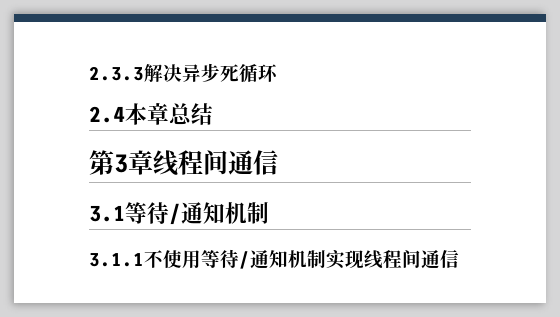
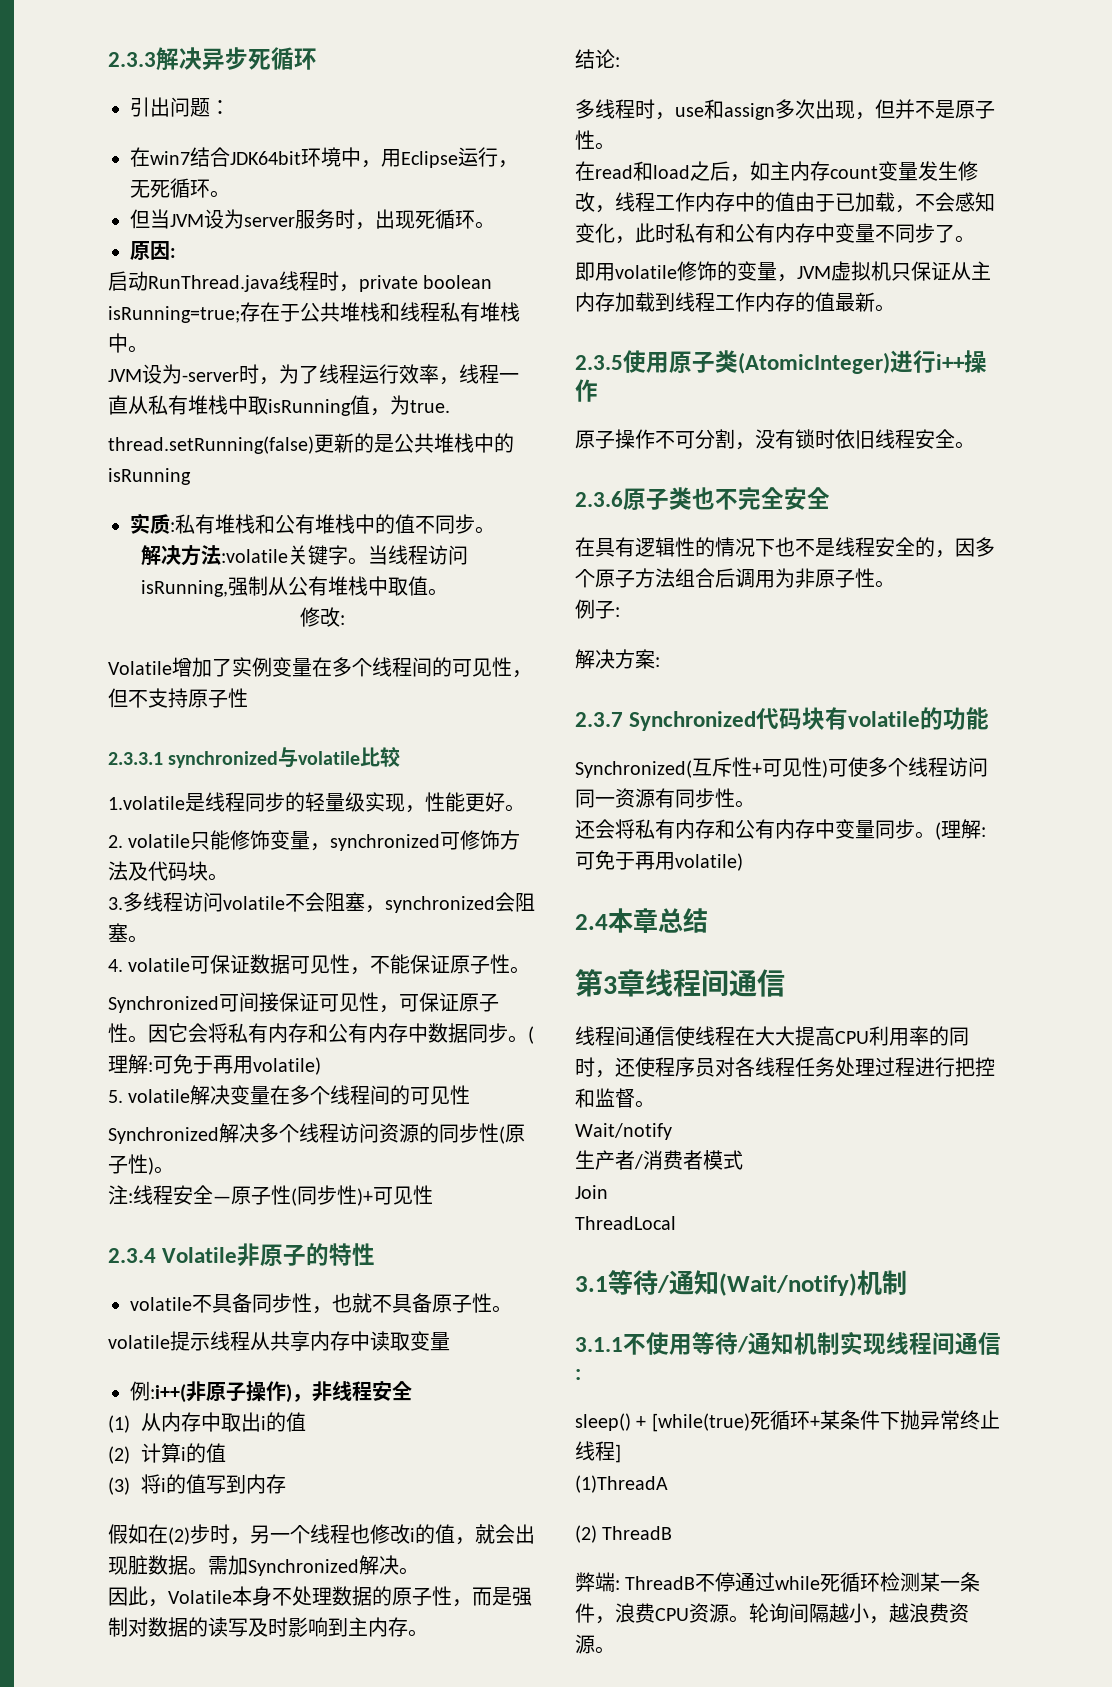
(278, 73) none -> [130,97,230,117] [130,147,518,168] [130,178,230,198] [130,209,495,230] [130,241,176,260] [108,271,493,292] [108,302,520,323] [108,333,148,353] [108,364,519,385] [108,395,450,416] [108,433,514,454] [108,468,191,485] [130,513,495,534] [141,545,469,566] [141,576,449,597] [300,607,345,627] [108,657,532,678] [108,688,248,708] [108,746,401,768] [108,792,525,813] [108,830,521,851] [108,861,228,881] [108,892,535,913] [108,923,148,943] [108,954,531,975] [108,992,499,1013] [108,1023,534,1044] [108,1054,321,1075] [108,1085,471,1105] [108,1123,525,1144] [108,1154,174,1175] [108,1185,433,1206] [108,1243,376,1267] [130,1293,512,1314] [108,1331,450,1352] [130,1381,412,1403] [108,1412,307,1433] [108,1443,227,1464] [108,1474,287,1495] [108,1524,535,1545] [108,1555,419,1576] [108,1586,532,1607] [108,1617,428,1637] [575,49,620,69] [575,99,995,120] [575,130,615,150] [575,161,978,182] [575,192,995,213] [575,223,975,244] [575,261,991,282] [575,292,895,312] [575,350,987,374] [575,379,598,402] [575,429,975,450] [575,487,830,510] [575,537,995,558] [575,568,895,588] [575,599,620,619] [575,649,660,669] [575,707,990,731] [575,757,988,778] [575,788,755,808] [575,819,986,840] [575,850,743,871] // 引出问题： // 在win7结合JDK64bit环境中，用Eclipse运行，无死循环。 // 但当JVM设为server服务时，出现死循环。 // 原因: // 启动RunThread.java线程时，private boolean isRunning=true;存在于公共堆栈和线程私有堆栈中。 // JVM设为-server时，为了线程运行效率，线程一直从私有堆栈中取isRunning值，为true. // thread.setRunning(false)更新的是公共堆栈中的isRunning // 实质:私有堆栈和公有堆栈中的值不同步。 // 解决方法:volatile关键字。当线程访问isRunning,强制从公有堆栈中取值。 // 修改: // Volatile增加了实例变量在多个线程间的可见性，但不支持原子性 // 2.3.3.1 synchronized与volatile比较 // 1.volatile是线程同步的轻量级实现，性能更好。 // 2. volatile只能修饰变量，synchronized可修饰方法及代码块。 // 3.多线程访问volatile不会阻塞，synchronized会阻塞。 // 4. volatile可保证数据可见性，不能保证原子性。 // Synchronized可间接保证可见性，可保证原子性。因它会将私有内存和公有内存中数据同步。(理解:可免于再用volatile) // 5. volatile解决变量在多个线程间的可见性 // Synchronized解决多个线程访问资源的同步性(原子性)。 // 注:线程安全—原子性(同步性)+可见性 // 2.3.4 Volatile非原子的特性 // volatile不具备同步性，也就不具备原子性。 // volatile提示线程从共享内存中读取变量 // 例:i++(非原子操作)，非线程安全 // (1)从内存中取出i的值 // (2)计算i的值 // (3)将i的值写到内存 // 假如在(2)步时，另一个线程也修改i的值，就会出现脏数据。需加Synchronized解决。 // 因此，Volatile本身不处理数据的原子性，而是强制对数据的读写及时影响到主内存。 // 结论: // 多线程时，use和assign多次出现，但并不是原子性。 // 在read和load之后，如主内存count变量发生修改，线程工作内存中的值由于已加载，不会感知变化，此时私有和公有内存中变量不同步了。 // 即用volatile修饰的变量，JVM虚拟机只保证从主内存加载到线程工作内存的值最新。 // 2.3.5使用原子类(AtomicInteger)进行i++操作 // 原子操作不可分割，没有锁时依旧线程安全。 // 2.3.6原子类也不完全安全 // 在具有逻辑性的情况下也不是线程安全的，因多个原子方法组合后调用为非原子性。 // 例子: // 解决方案: // 2.3.7 Synchronized代码块有volatile的功能 // Synchronized(互斥性+可见性)可使多个线程访问同一资源有同步性。 // 还会将私有内存和公有内存中变量同步。(理解:可免于再用volatile)
(278, 162) none -> [575,1026,969,1046] [575,1057,995,1078] [575,1088,655,1108] [575,1123,672,1140] [575,1150,743,1170] [575,1185,608,1199] [575,1216,676,1230] // 线程间通信使线程在大大提高CPU利用率的同时，还使程序员对各线程任务处理过程进行把控和监督。 // Wait/notify // 生产者/消费者模式 // Join // ThreadLocal
(225, 213) none -> [719,1273,857,1296] (Wait/notify)
(459, 259) none -> [575,1369,581,1380] [575,1410,1000,1432] [575,1441,621,1463] [575,1475,668,1493] [575,1525,673,1543] [575,1572,981,1592] [575,1603,969,1624] [575,1634,615,1654] : // sleep() + [while(true)死循环+某条件下抛异常终止线程] // (1)ThreadA // (2) ThreadB // 弊端: ThreadB不停通过while死循环检测某一条件，浪费CPU资源。轮询间隔越小，越浪费资源。

